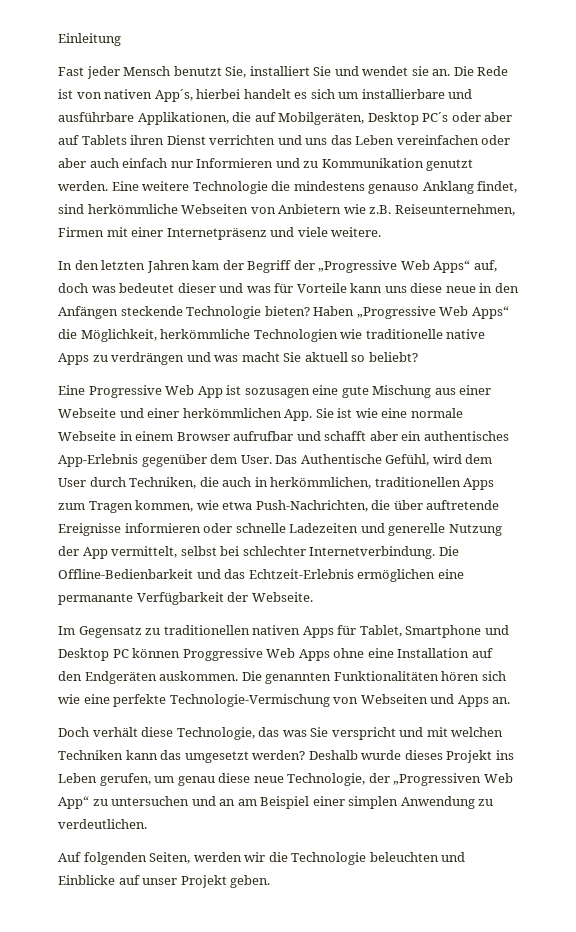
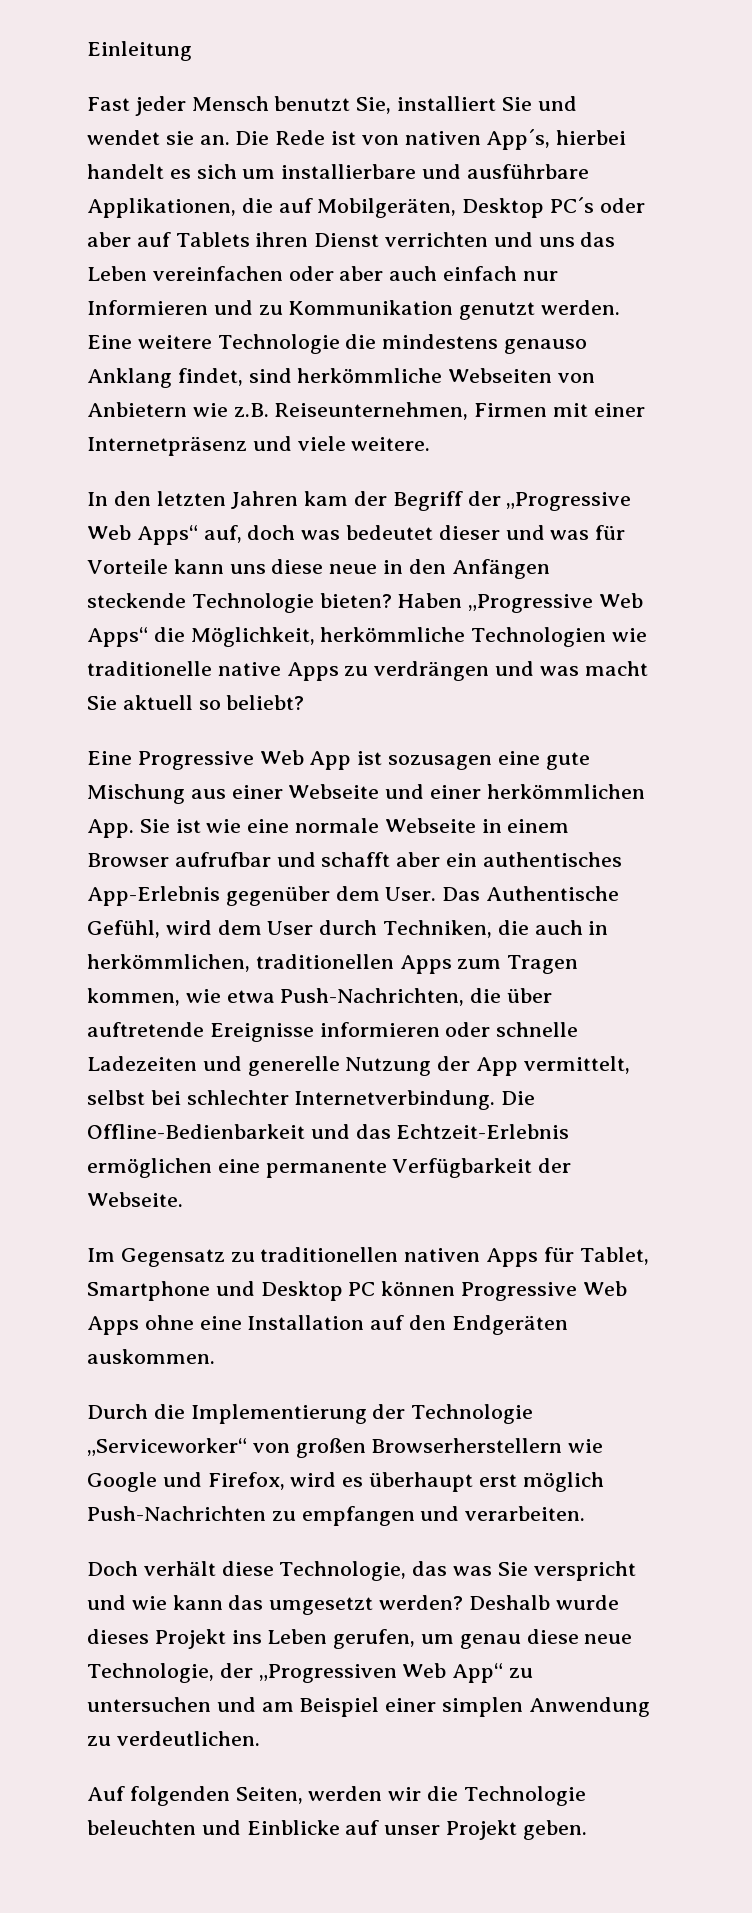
[58,593,133,605] permanante -> [265,1160,387,1178] permanente
[182,648,263,661] Proggressive -> [461,1282,578,1301] Progressive
[241,671,506,684] [58,694,511,707] Die genannten Funktionalitäten hören sich wie eine perfekte Technologie-Vermischung von Webseiten und Apps an. -> [87,1404,534,1424] [87,1438,604,1458] [87,1472,604,1492] [87,1506,586,1526] // Durch die Implementierung der Technologie „Serviceworker“ von großen Browserherstellern wie Google und Firefox, wird es überhaupt erst möglich Push-Nachrichten zu empfangen und verarbeiten.
[426,727,504,737] [58,750,123,760] mit welchen Techniken -> [131,1596,167,1610] wie
[219,799,236,806] an -> (256, 1704) none

